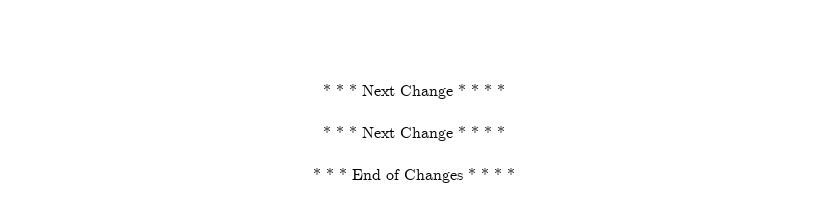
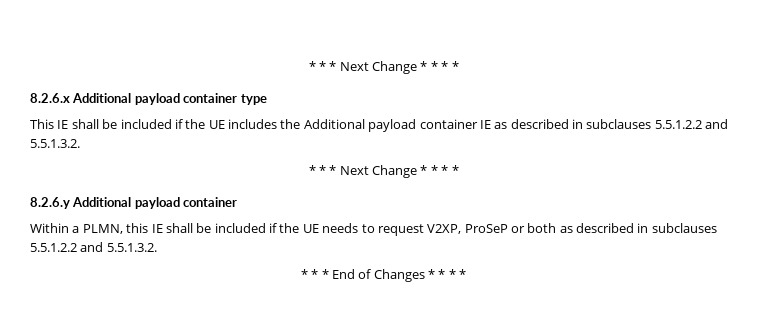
[323,84,505,99] [323,126,505,141] * * * Next Change * * * * // * * * Next Change * * * * -> [308,61,459,74] [30,93,267,105] [30,119,729,132] [30,139,80,148] [308,165,459,178] [30,197,238,209] [30,223,717,236] [30,242,157,252] * * * Next Change * * * * // 8.2.6.x Additional payload container type // This IE shall be included if the UE includes the Additional payload container IE as described in subclauses 5.5.1.2.2 and 5.5.1.3.2. // * * * Next Change * * * * // 8.2.6.y Additional payload container // Within a PLMN, this IE shall be included if the UE needs to request V2XP, ProSeP or both as described in subclauses 5.5.1.2.2 and 5.5.1.3.2.

